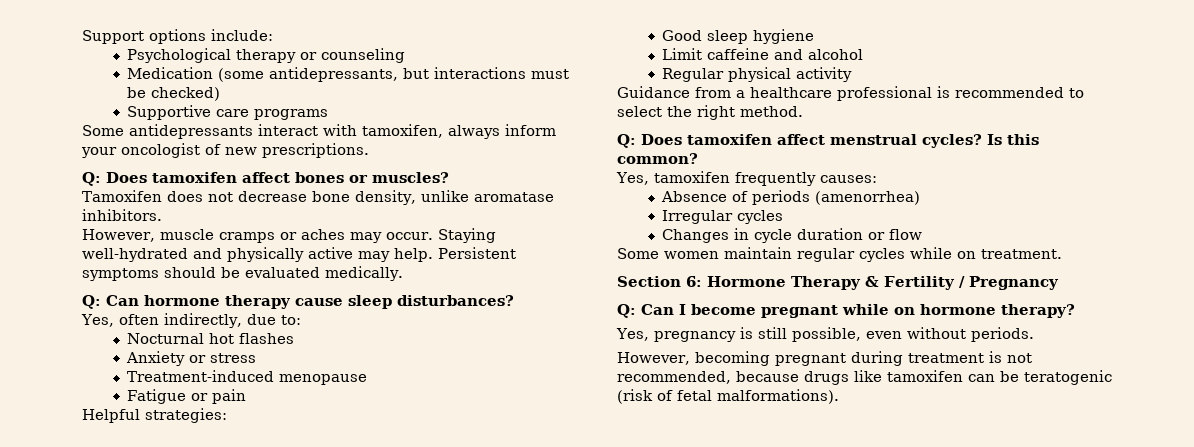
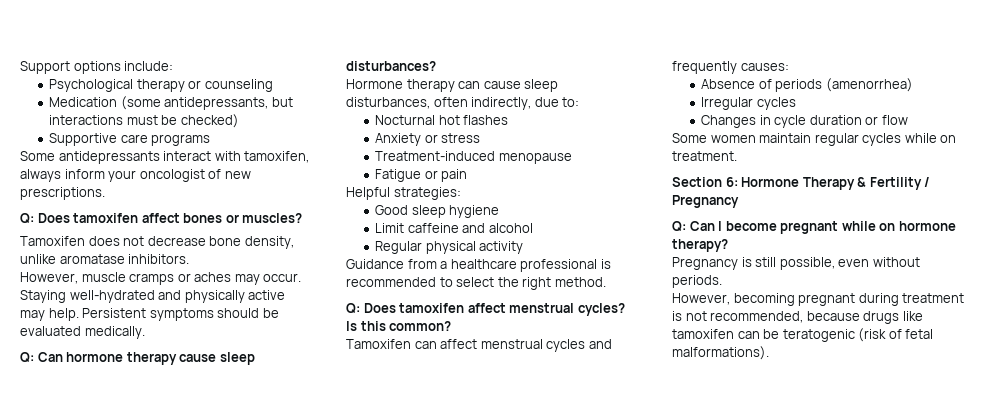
[81,314,114,327] Yes, -> [346,79,559,92] [346,97,430,109] Hormone therapy can cause sleep disturbances,
[616,171,730,185] Yes, tamoxifen -> [346,339,612,352] Tamoxifen can affect menstrual cycles and
[616,328,736,342] Yes, pregnancy -> [672,257,738,270] Pregnancy

